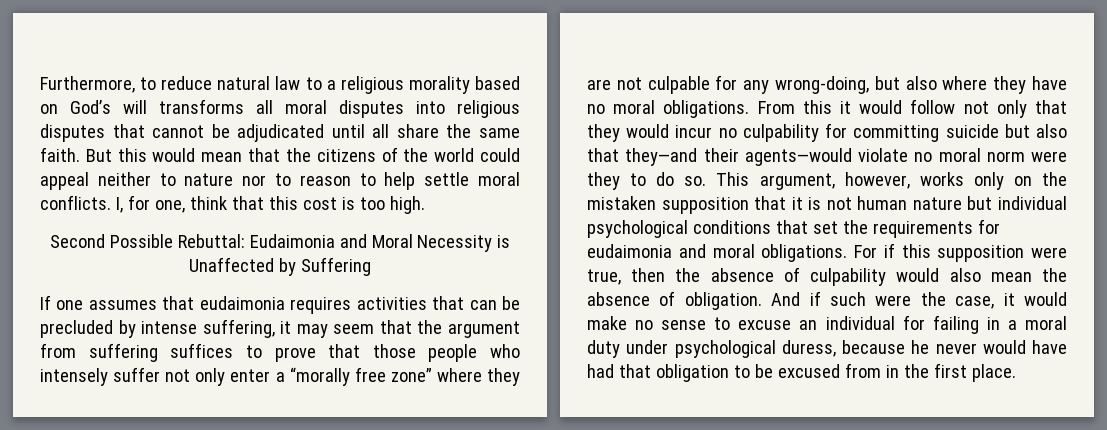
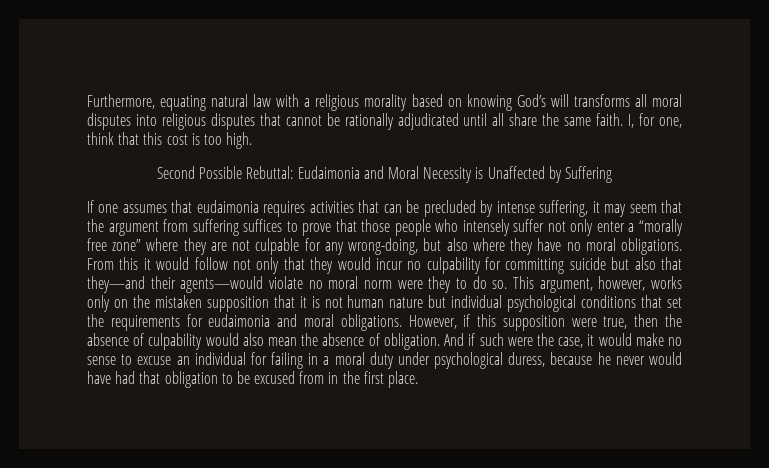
[140,76,213,90] to reduce -> [160,95,207,111] equating
[305,77,322,90] to -> [276,94,300,107] with
(58, 109) none -> [466,94,512,111] knowing
(230, 131) none -> [344,113,394,130] rationally
[85,147,520,162] [40,172,520,190] [40,195,111,210] But this would mean that the citizens of the world could appeal neither to nature nor to reason to help settle moral conflicts. -> (624, 119) none
[854,245,877,258] For -> [408,315,457,329] However,

